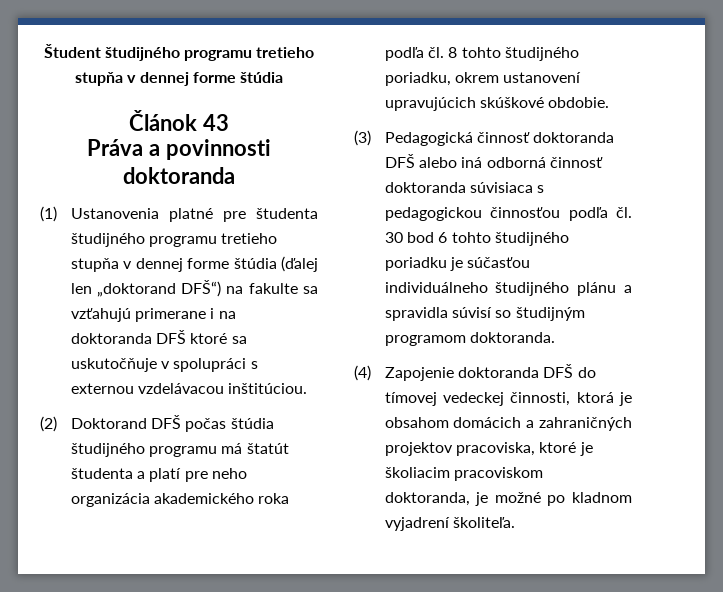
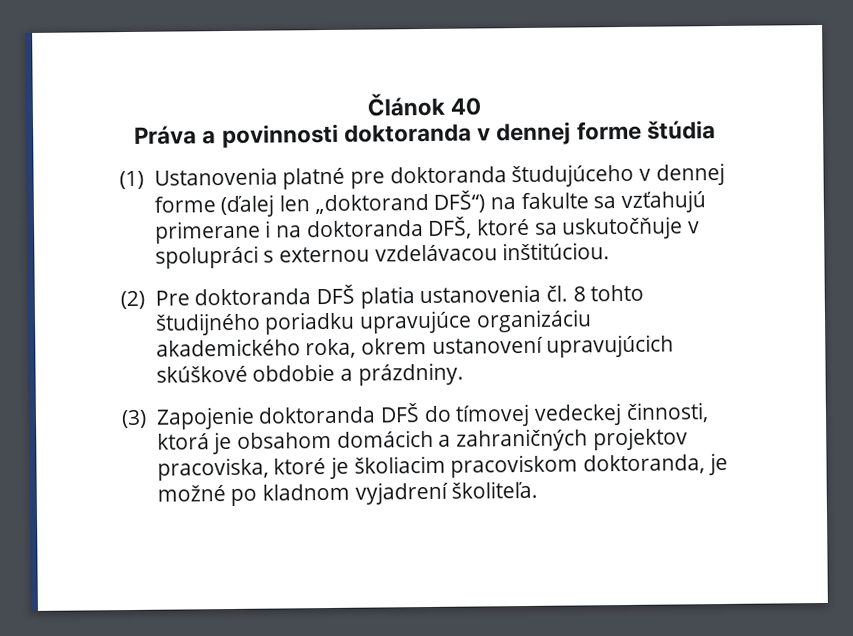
[43,44,315,61] [74,72,284,86] [129,110,229,131] [87,139,271,160] [123,167,235,184] Študent študijného programu tretieho stupňa v dennej forme štúdia // Článok 43 // Práva a povinnosti doktoranda -> [366,92,482,117] [134,120,716,149] Článok 40 // Práva a povinnosti doktoranda v dennej forme štúdia
[256,208,318,219] [70,233,278,247] [70,258,277,272] študenta študijného programu tretieho stupňa v dennej forme štúdia -> [389,162,725,188] [153,196,216,213] doktoranda študujúceho v dennej forme
[155,330,186,344] DFŠ -> [427,216,473,239] DFŠ,
[70,415,274,432] [70,443,289,457] [70,468,247,482] [70,493,290,507] [384,47,579,61] [384,72,582,86] [384,97,610,111] [354,130,615,146] [384,154,603,168] [384,182,545,193] [384,207,632,221] [384,232,569,246] [384,257,531,271] [384,282,632,296] [384,307,585,321] [384,332,555,346] [354,365,371,381] Doktorand DFŠ počas štúdia študijného programu má štatút študenta a platí pre neho organizácia akademického roka podľa čl. 8 tohto študijného poriadku, okrem ustanovení upravujúcich skúškové obdobie. // (3) Pedagogická činnosť doktoranda DFŠ alebo iná odborná činnosť doktoranda súvisiaca s pedagogickou činnosťou podľa čl. 30 bod 6 tohto študijného poriadku je súčasťou individuálneho študijného plánu a spravidla súvisí so študijným programom doktoranda. // (4) -> [154,284,645,309] [154,309,592,336] [155,334,675,359] [155,362,464,386] [121,409,147,429] Pre doktoranda DFŠ platia ustanovenia čl. 8 tohto študijného poriadku upravujúce organizáciu akademického roka, okrem ustanovení upravujúcich skúškové obdobie a prázdniny. // (3)

